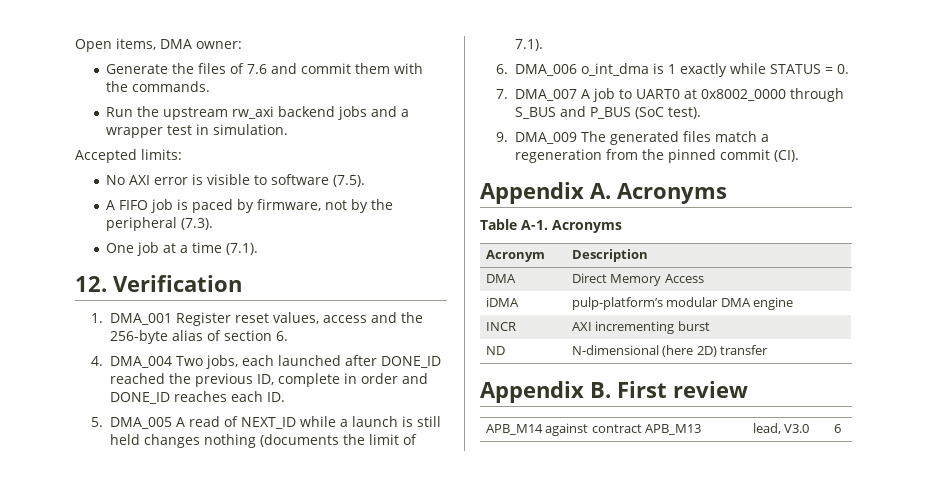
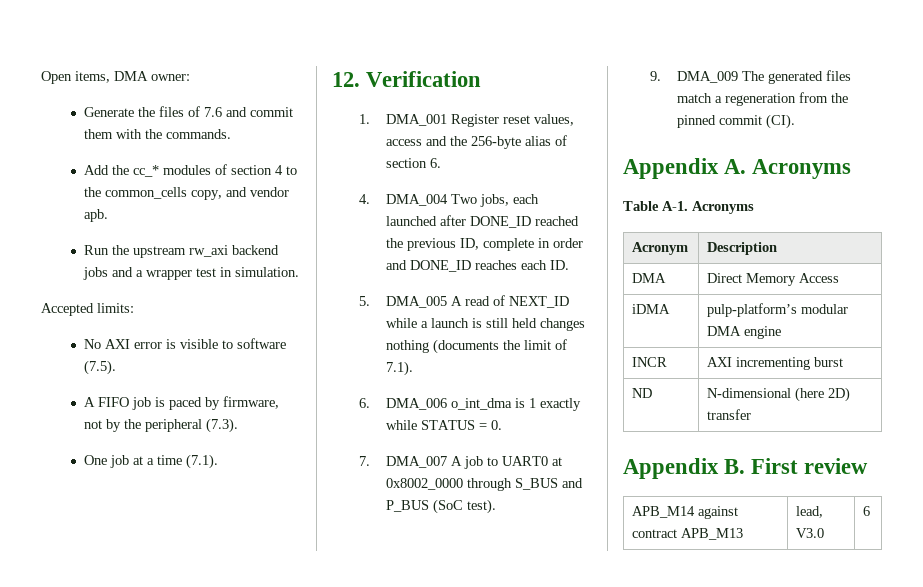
(211, 86) none -> [83,164,297,177] [83,187,289,200] [83,209,108,222] // Add the cc_* modules of section 4 to the common_cells copy, and vendor apb.

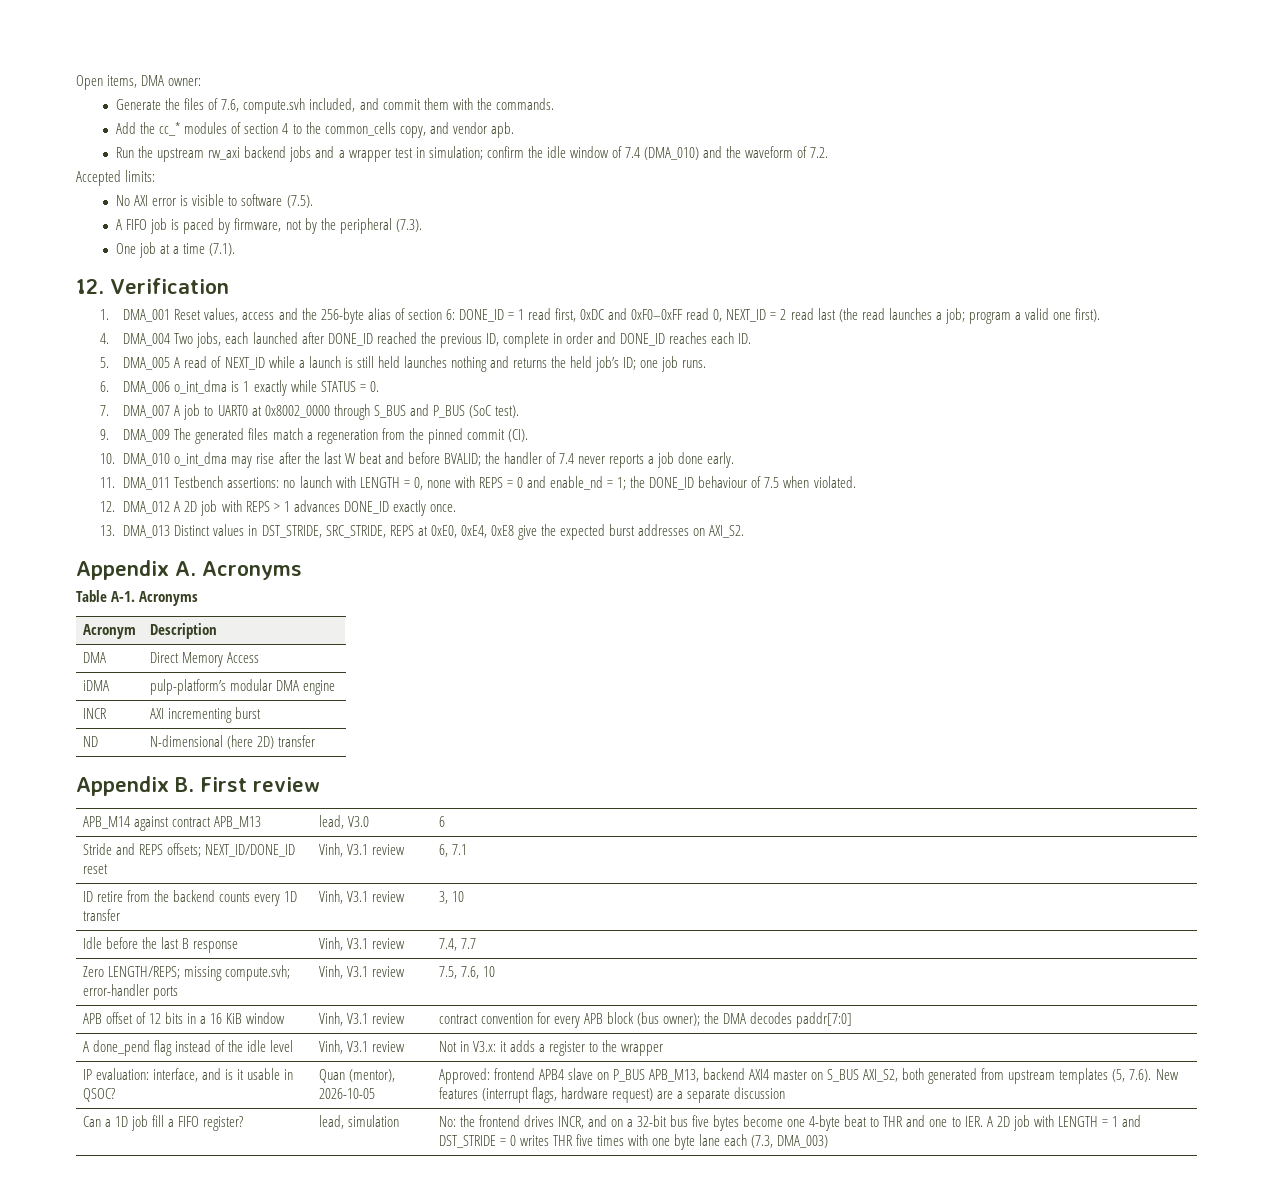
[203,107,222,117] 7.6 -> [221,98,356,114] 7.6, compute.svh included,
[234,267,299,277] simulation. -> [428,146,829,160] simulation; confirm the idle window of 7.4 (DMA_010) and the waveform of 7.2.
[450,114,530,127] Register reset -> [174,309,202,320] Reset
[429,158,441,168] 6. -> [445,308,1101,324] 6: DONE_ID = 1 read first, 0xDC and 0xF0–0xFF read 0, NEXT_ID = 2 read last (the read launches a job; program a valid one first).
[539,318,585,331] [385,339,567,354] [385,361,413,376] changes nothing (documents the limit of 7.1). -> [403,356,707,372] launches nothing and returns the held job’s ID; one job runs.
(795, 121) none -> [99,452,735,468] [99,476,856,490] [99,500,456,516] [99,524,745,540] // 10. DMA_010 o_int_dma may rise after the last W beat and before BVALID; the handler of 7.4 never reports a job done early. // 11. DMA_011 Testbench assertions: no launch with LENGTH = 0, none with REPS = 0 and enable_nd = 1; the DONE_ID behaviour of 7.5 when violated. // 12. DMA_012 A 2D job with REPS > 1 advances DONE_ID exactly once. // 13. DMA_013 Distinct values in DST_STRIDE, SRC_STRIDE, REPS at 0xE0, 0xE4, 0xE8 give the expected burst addresses on AXI_S2.
(871, 511) none -> [82,843,295,857] [82,864,108,874] [318,843,405,857] [438,844,467,857] [82,890,297,906] [82,909,120,921] [318,890,405,904] [438,891,464,904] [82,937,238,953] [318,937,405,951] [438,938,476,951] [82,965,290,981] [82,984,178,1000] [318,965,405,979] [438,966,495,979] [82,1012,285,1024] [318,1012,405,1026] [438,1012,853,1028] [82,1040,293,1056] [318,1040,405,1054] [438,1040,663,1056] [82,1068,293,1082] [82,1088,115,1102] [318,1069,395,1083] [318,1088,375,1099] [438,1068,1179,1084] [438,1087,785,1103] [82,1115,243,1131] [318,1115,399,1129] [438,1115,1141,1131] [438,1134,829,1150] // Stride and REPS offsets; NEXT_ID/DONE_ID reset | Vinh, V3.1 review | 6, 7.1 // ID retire from the backend counts every 1D transfer | Vinh, V3.1 review | 3, 10 // Idle before the last B response | Vinh, V3.1 review | 7.4, 7.7 // Zero LENGTH/REPS; missing compute.svh; error-handler ports | Vinh, V3.1 review | 7.5, 7.6, 10 // APB offset of 12 bits in a 16 KiB window | Vinh, V3.1 review | contract convention for every APB block (bus owner); the DMA decodes paddr[7:0] // A done_pend flag instead of the idle level | Vinh, V3.1 review | Not in V3.x: it adds a register to the wrapper // IP evaluation: interface, and is it usable in QSOC? | Quan (mentor), 2026-10-05 | Approved: frontend APB4 slave on P_BUS APB_M13, backend AXI4 master on S_BUS AXI_S2, both generated from upstream templates (5, 7.6). New features (interrupt flags, hardware request) are a separate discussion // Can a 1D job fill a FIFO register? | lead, simulation | No: the frontend drives INCR, and on a 32-bit bus five bytes become one 4-byte beat to THR and one to IER. A 2D job with LENGTH = 1 and DST_STRIDE = 0 writes THR five times with one byte lane each (7.3, DMA_003)

